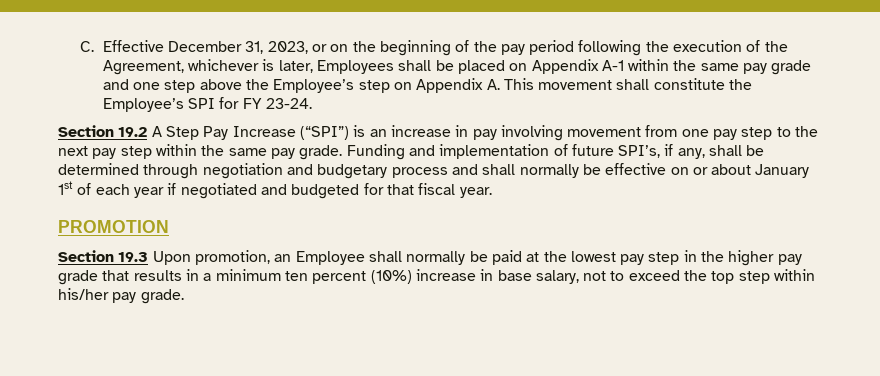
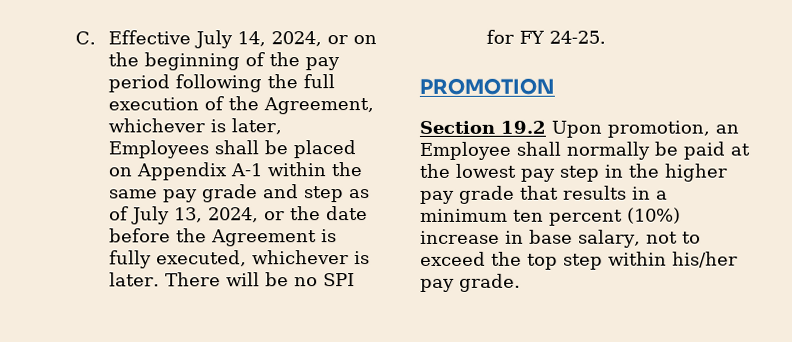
[167,41,308,54] December 31, 2023, -> [194,30,323,49] July 14, 2024,
(669, 46) none -> [303,74,336,89] full
[132,78,753,93] [102,97,312,112] [58,125,819,141] [58,144,765,160] [58,163,810,179] [58,181,492,199] one step above the Employee’s step on Appendix A. This movement shall constitute the Employee’s SPI for FY 23-24. // Section 19.2 A Step Pay Increase (“SPI”) is an increase in pay involving movement from one pay step to the next pay step within the same pay grade. Funding and implementation of future SPI’s, if any, shall be determined through negotiation and budgetary process and shall normally be effective on or about January 1st of each year if negotiated and budgeted for that fiscal year. -> [304,186,371,203] [109,206,369,225] [109,228,338,247] [109,250,371,269] [109,272,356,287] [486,29,607,44] step as of July 13, 2024, or the date before the Agreement is fully executed, whichever is later. There will be no SPI for FY 24-25.
[118,252,149,262] 19.3 -> [500,120,546,134] 19.2

